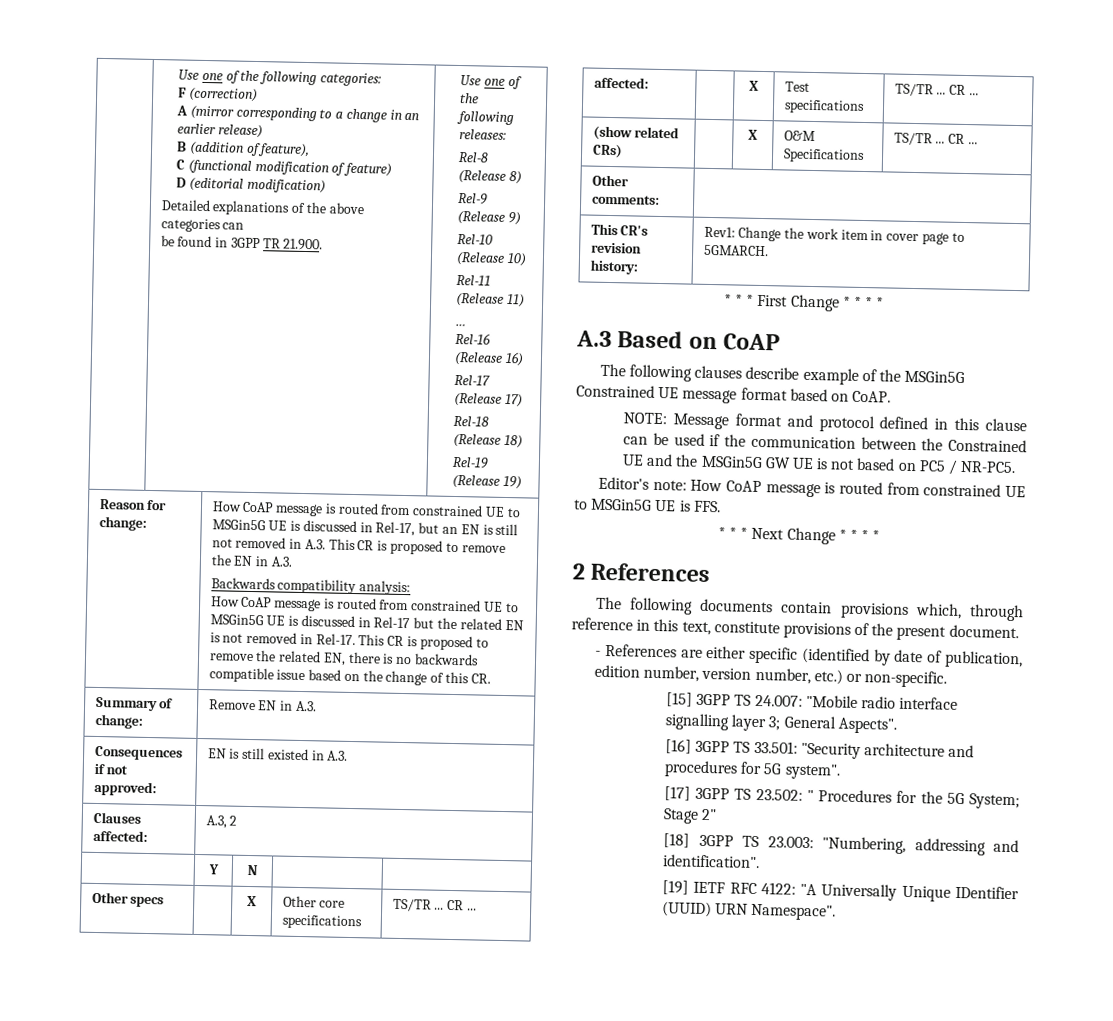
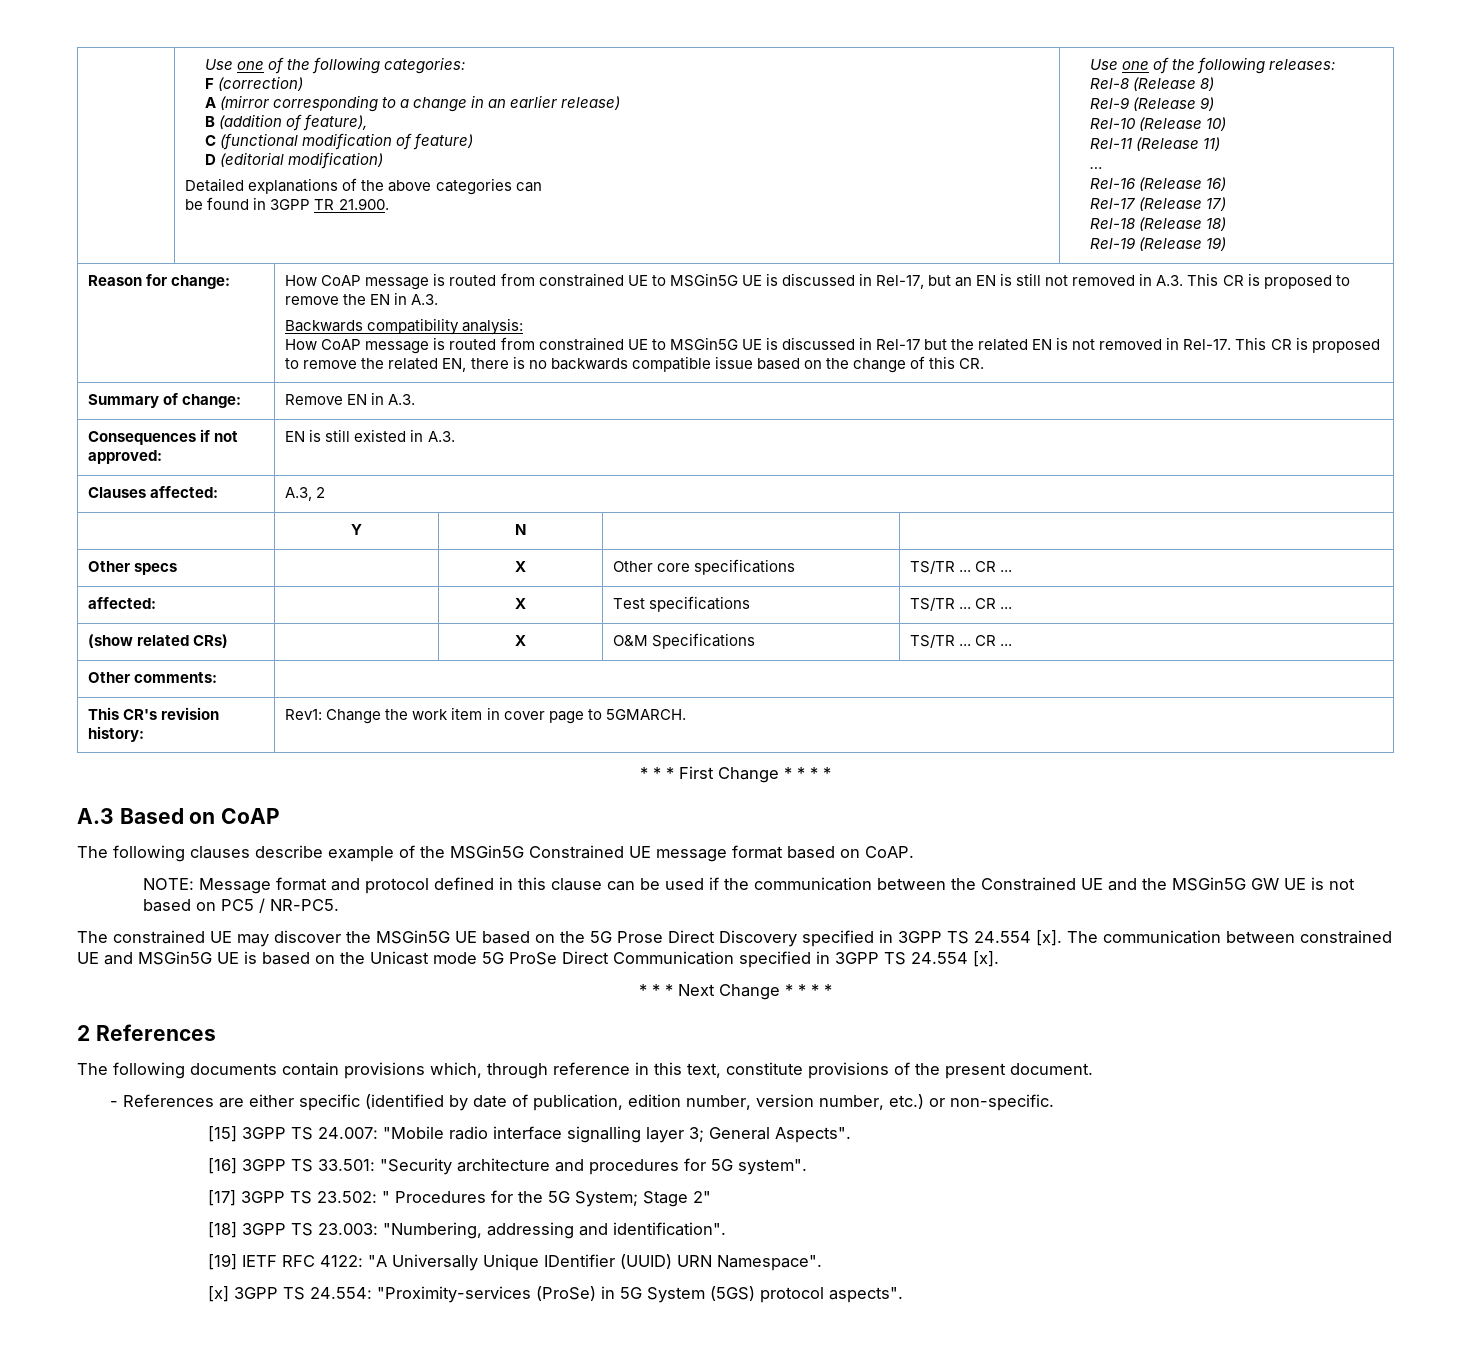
[597,476,1027,498] [574,498,721,513] Editor's note: How CoAP message is routed from constrained UE to MSGin5G UE is FFS. -> [77,930,1392,947] [77,951,999,968] The constrained UE may discover the MSGin5G UE based on the 5G Prose Direct Discovery specified in 3GPP TS 24.554 [x]. The communication between constrained UE and MSGin5G UE is based on the Unicast mode 5G ProSe Direct Communication specified in 3GPP TS 24.554 [x].
(837, 912) none -> [208,1286,904,1303] // [x] 3GPP TS 24.554: "Proximity-services (ProSe) in 5G System (5GS) protocol aspects".

